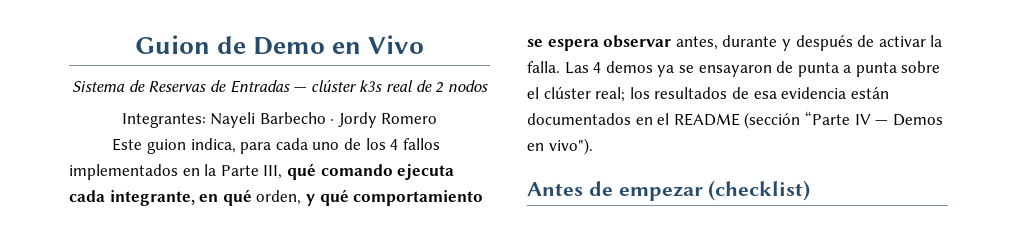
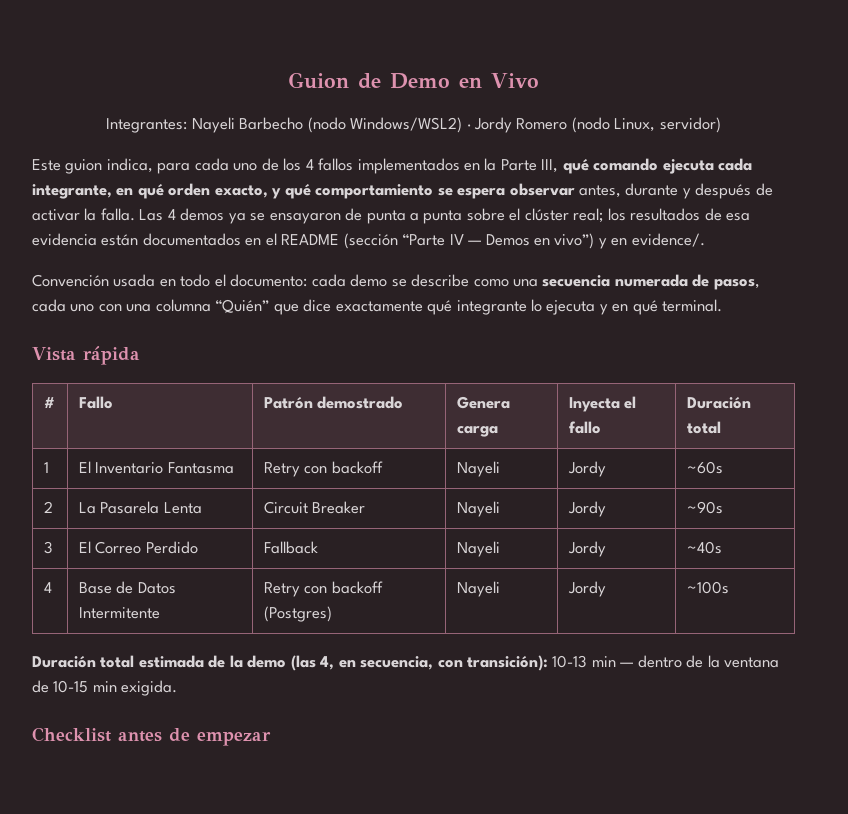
[72,80,488,93] // Sistema de Reservas de Entradas — clúster k3s real de 2 nodos -> (539, 80) none
(326, 118) none -> [307,117,463,133] (nodo Windows/WSL2)
(438, 118) none -> [571,117,721,133] (nodo Linux, servidor)
[256,190,302,205] orden, -> [168,183,268,198] orden exacto,
[548,138,593,155] [527,182,583,196] vivo"). // Antes -> [554,233,705,249] [32,274,760,290] [32,299,723,315] [32,346,140,365] [43,397,55,408] [78,396,113,409] [263,396,404,409] [456,396,510,409] [456,426,498,437] [568,396,637,412] [568,421,601,434] [686,396,751,409] [686,421,721,434] [43,462,49,473] [78,461,234,474] [263,461,383,477] [456,461,500,477] [567,461,606,477] [686,461,723,474] [43,501,53,513] [78,501,202,514] [263,501,366,514] [456,501,500,517] [567,501,606,517] [686,501,723,514] [43,541,53,554] [78,541,198,554] [263,541,318,554] [456,541,500,557] [567,541,606,557] [686,541,722,554] [43,582,52,593] [78,581,176,594] [78,607,160,619] [263,581,383,597] [263,606,332,622] [456,581,500,597] [567,581,606,597] [686,581,729,594] [32,655,780,671] [32,680,178,696] [32,727,162,742] vivo”) y en evidence/. // Convención usada en todo el documento: cada demo se describe como una secuencia numerada de pasos, cada uno con una columna “Quién” que dice exactamente qué integrante lo ejecuta y en qué terminal. // Vista rápida // # | Fallo | Patrón demostrado | Genera carga | Inyecta el fallo | Duración total // 1 | El Inventario Fantasma | Retry con backoff | Nayeli | Jordy | ~60s // 2 | La Pasarela Lenta | Circuit Breaker | Nayeli | Jordy | ~90s // 3 | El Correo Perdido | Fallback | Nayeli | Jordy | ~40s // 4 | Base de Datos Intermitente | Retry con backoff (Postgres) | Nayeli | Jordy | ~100s // Duración total estimada de la demo (las 4, en secuencia, con transición): 10-13 min — dentro de la ventana de 10-15 min exigida. // Checklist antes
[708,180,811,201] (checklist) -> (271, 738) none

